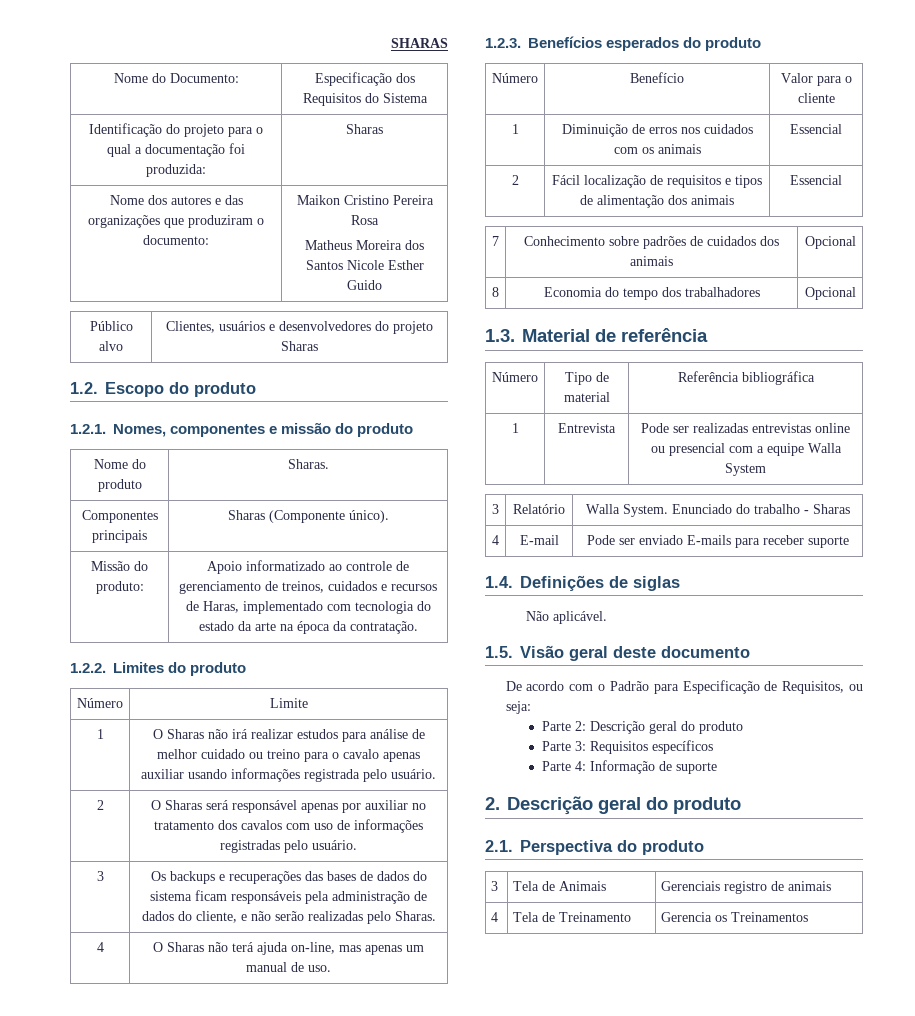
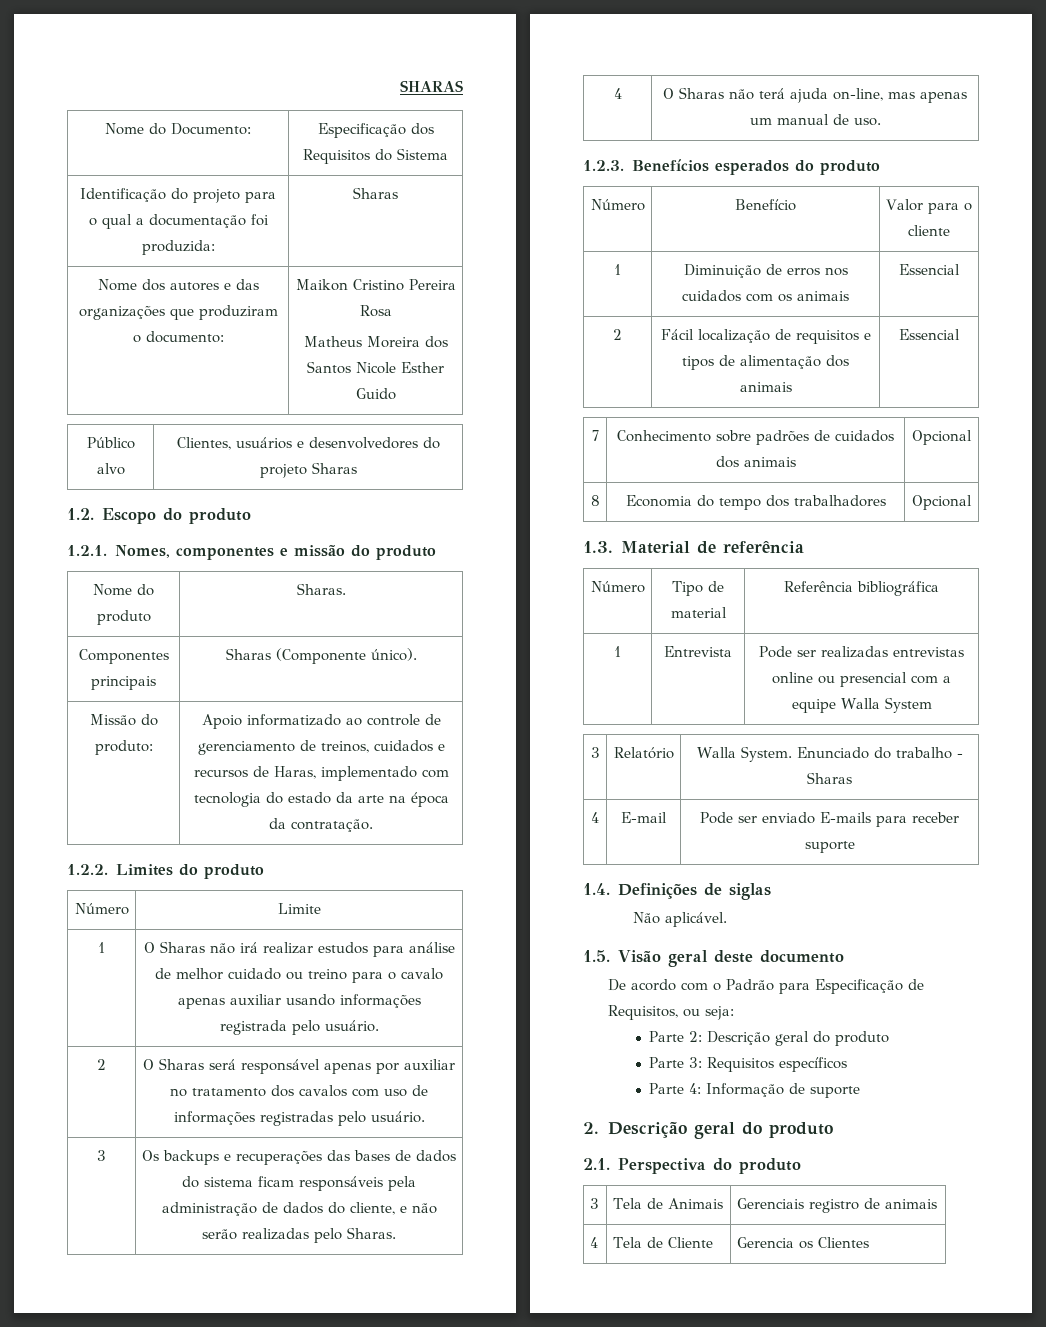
[559,912,632,922] Treinamento -> [667,1237,713,1248] Cliente
[731,912,809,922] Treinamentos -> [817,1237,869,1248] Clientes

